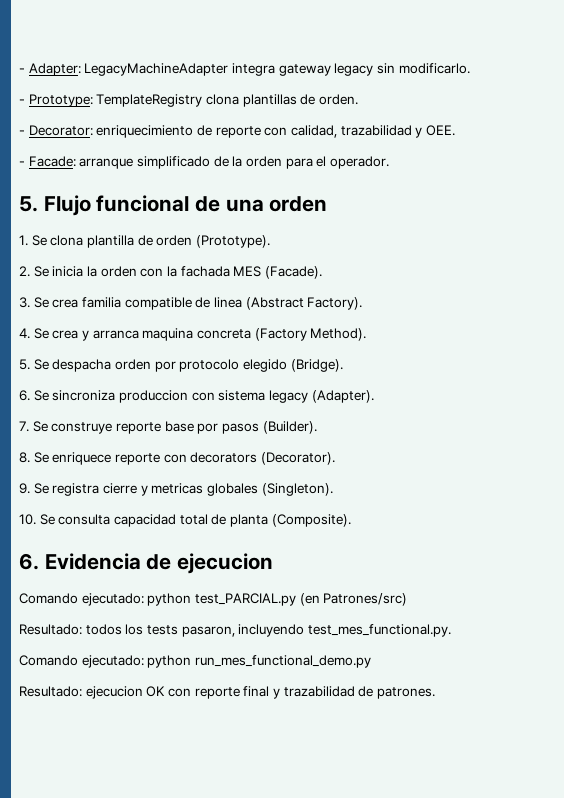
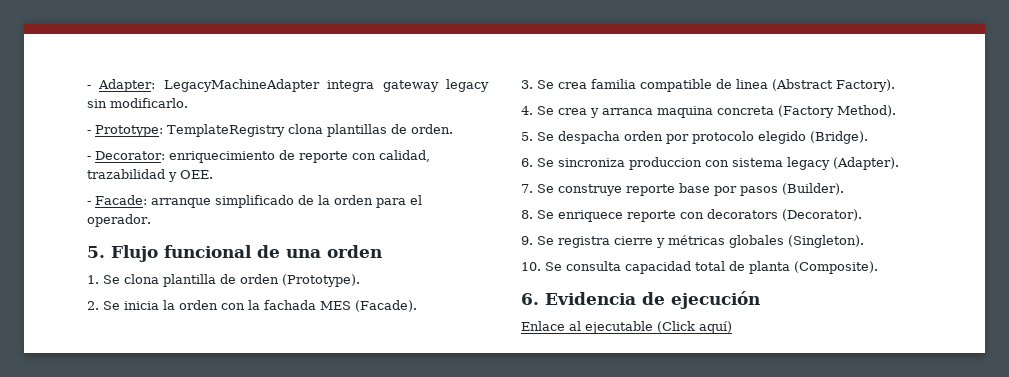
[151,483,204,494] metricas -> [668,235,725,245] métricas
[177,553,274,574] [19,593,408,606] [19,624,451,637] [19,655,371,668] [19,686,435,699] ejecucion // Comando ejecutado: python test_PARCIAL.py (en Patrones/src) // Resultado: todos los tests pasaron, incluyendo test_mes_functional.py. // Comando ejecutado: python run_mes_functional_demo.py // Resultado: ejecucion OK con reporte final y trazabilidad de patrones. -> [671,291,760,309] [521,321,732,334] ejecución // Enlace al ejecutable (Click aquí)

